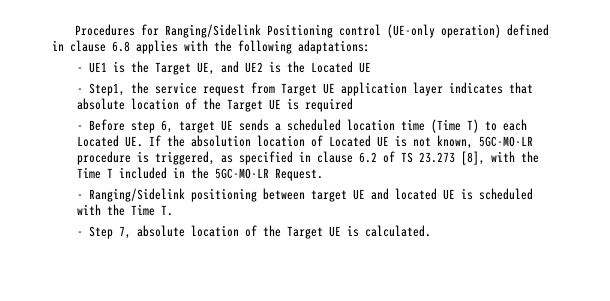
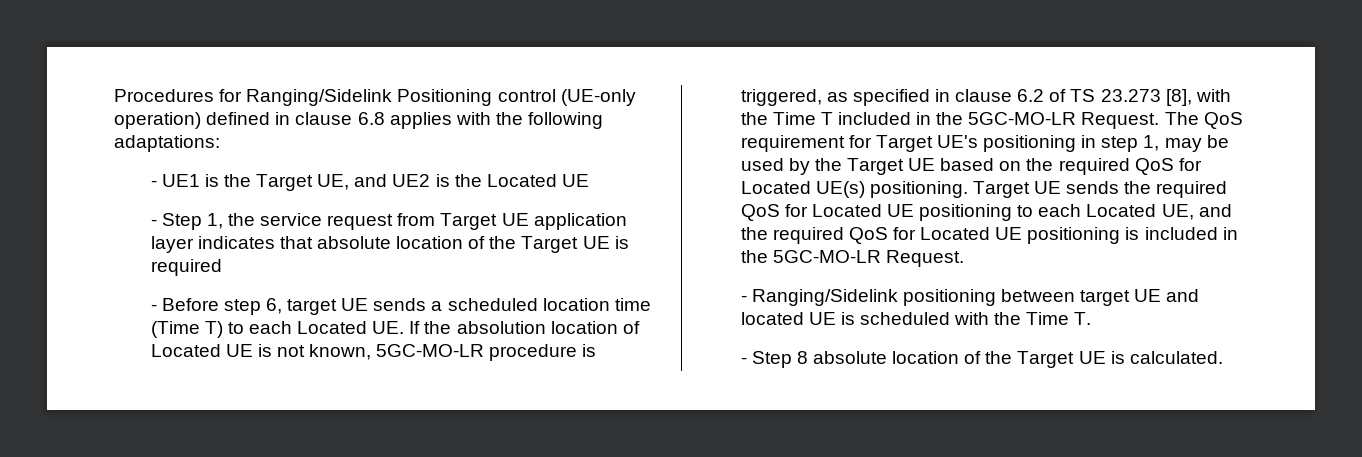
[89,83,126,96] Step1, -> [161,213,223,230] Step 1,
(324, 174) none -> [1164,112,1243,129] [740,135,1229,152] [740,158,1202,175] [740,181,1228,198] [740,204,1232,221] [740,227,1238,244] [740,250,964,267] The QoS requirement for Target UE's positioning in step 1, may be used by the Target UE based on the required QoS for Located UE(s) positioning. Target UE sends the required QoS for Located UE positioning to each Located UE, and the required QoS for Located UE positioning is included in the 5GC-MO-LR Request.
[119,226,132,239] 7, -> [796,351,808,364] 8

